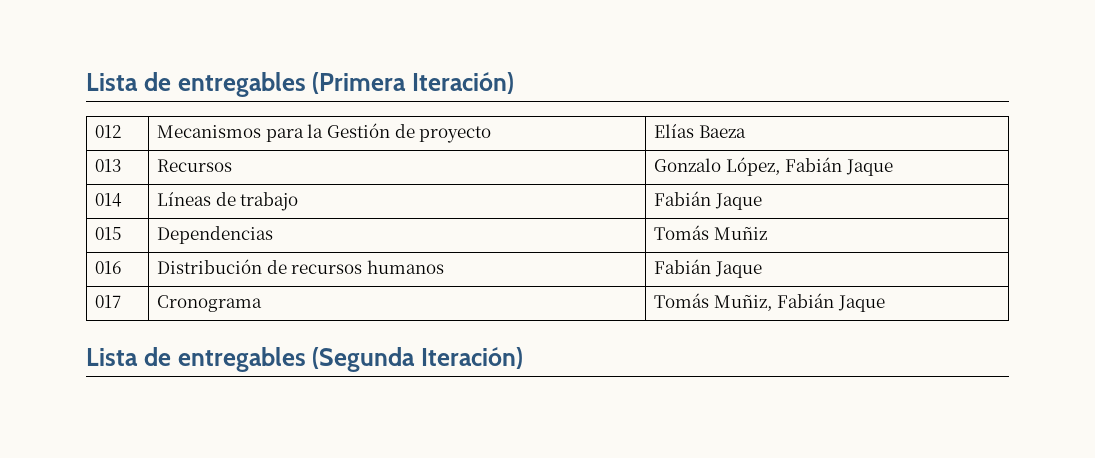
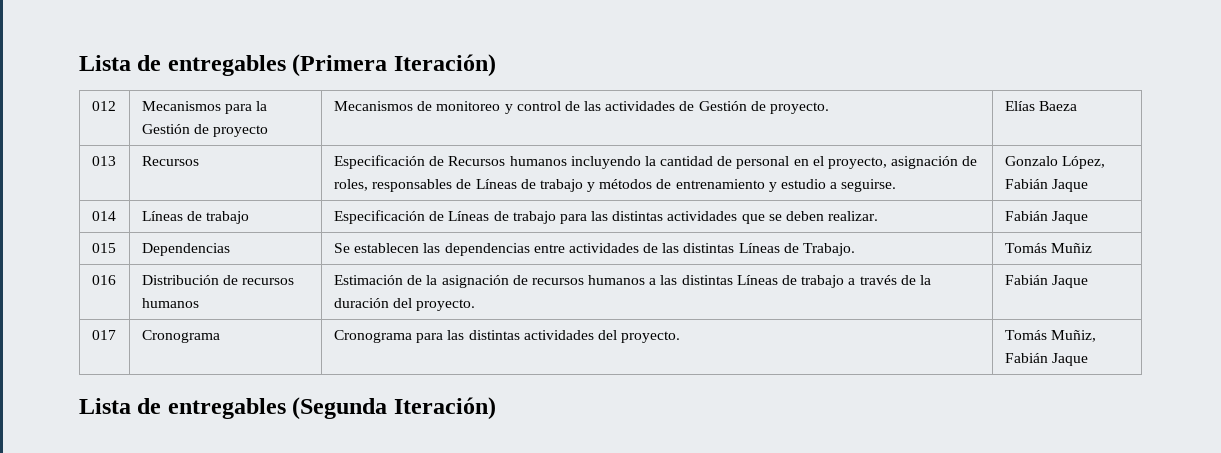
[654,124,746,138] [95,159,122,172] [157,159,233,172] Elías Baeza // 013 | Recursos -> [333,101,829,114] [1004,101,1078,111] [91,156,116,166] [141,156,199,166] [333,155,978,169] [333,179,897,192] Mecanismos de monitoreo y control de las actividades de Gestión de proyecto. | Elías Baeza // 013 | Recursos | Especificación de Recursos humanos incluyendo la cantidad de personal en el proyecto, asignación de roles, responsables de Líneas de trabajo y métodos de entrenamiento y estudio a seguirse.
[654,191,762,210] [95,227,122,240] [157,226,274,244] Fabián Jaque // 015 | Dependencias -> [333,210,879,224] [1004,211,1089,224] [91,243,116,253] [141,243,230,256] [333,243,855,256] Especificación de Líneas de trabajo para las distintas actividades que se deben realizar. | Fabián Jaque // 015 | Dependencias | Se establecen las dependencias entre actividades de las distintas Líneas de Trabajo.
[654,259,762,278] [95,295,122,308] [157,295,263,312] Fabián Jaque // 017 | Cronograma -> [333,275,931,288] [333,298,476,311] [1004,275,1089,288] [91,330,116,340] [141,330,220,343] [333,330,681,343] Estimación de la asignación de recursos humanos a las distintas Líneas de trabajo a través de la duración del proyecto. | Fabián Jaque // 017 | Cronograma | Cronograma para las distintas actividades del proyecto.

